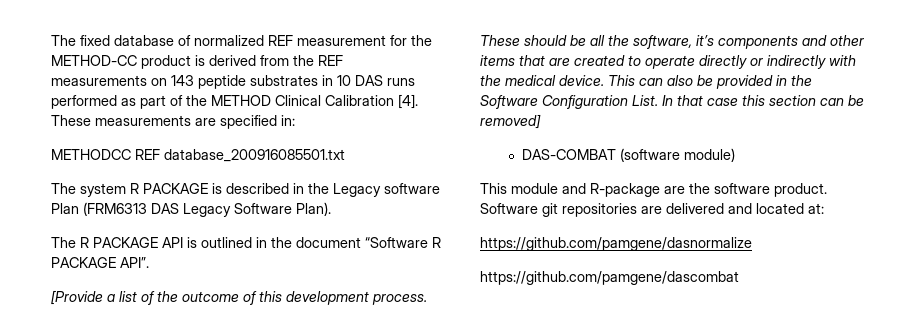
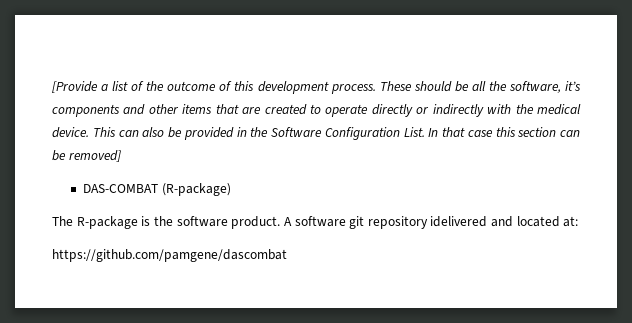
[51,35,432,46] [51,55,343,69] [51,75,415,89] [51,94,418,109] [51,115,295,129] [51,149,345,162] [51,183,440,197] [51,202,331,217] [51,237,441,248] [51,257,149,268] The fixed database of normalized REF measurement for the METHOD-CC product is derived from the REF measurements on 143 peptide substrates in 10 DAS runs performed as part of the METHOD Clinical Calibration [4]. These measurements are specified in: // METHODCC REF database_200916085501.txt // The system R PACKAGE is described in the Legacy software Plan (FRM6313 DAS Legacy Software Plan). // The R PACKAGE API is outlined in the document “Software R PACKAGE API”. // -> (52, 87) none
[620,148,736,162] [480,183,827,197] [480,203,724,217] (software module) // This module and R-package are the software product. Software git repositories are delivered -> [161,183,231,196] [52,216,488,229] (R-package) // The R-package is the software product. A software git repository idelivered
[480,237,752,251] // https://github.com/pamgene/dasnormalize -> (579, 221) none

